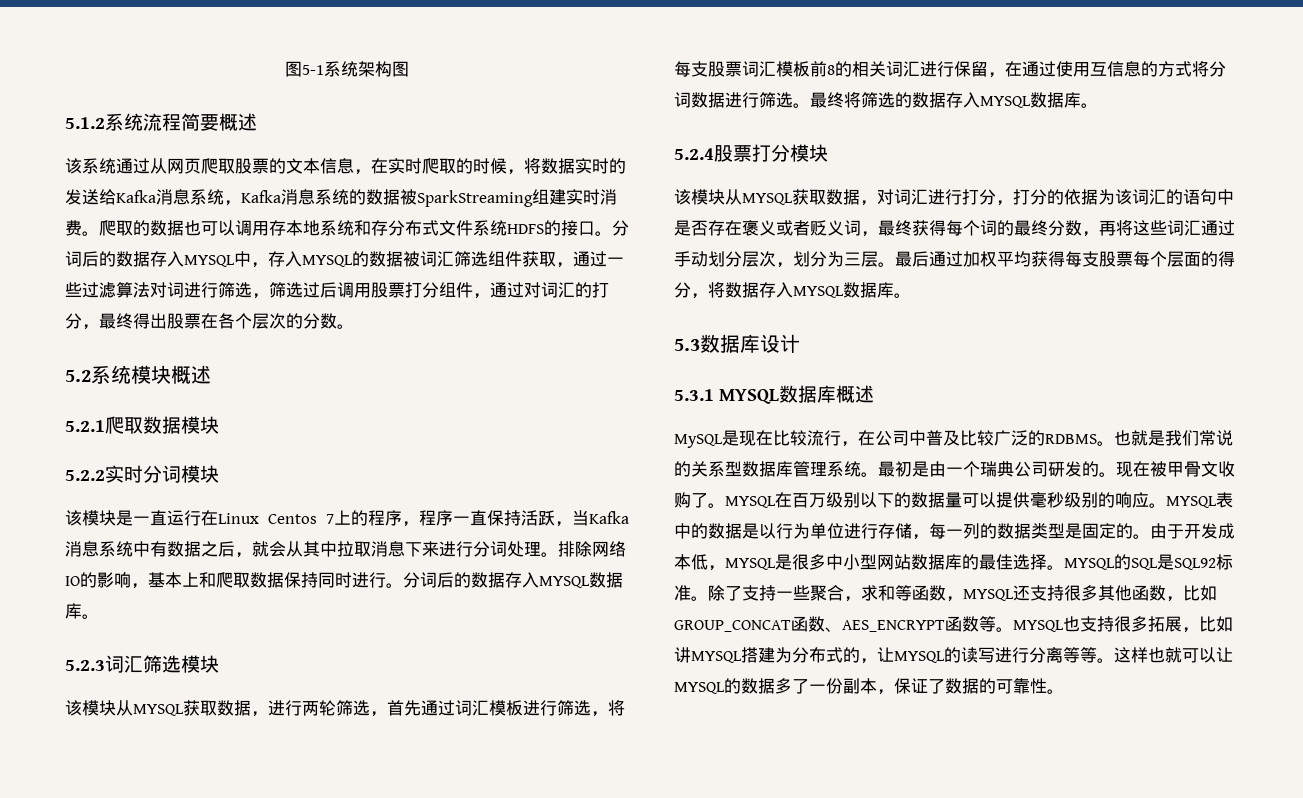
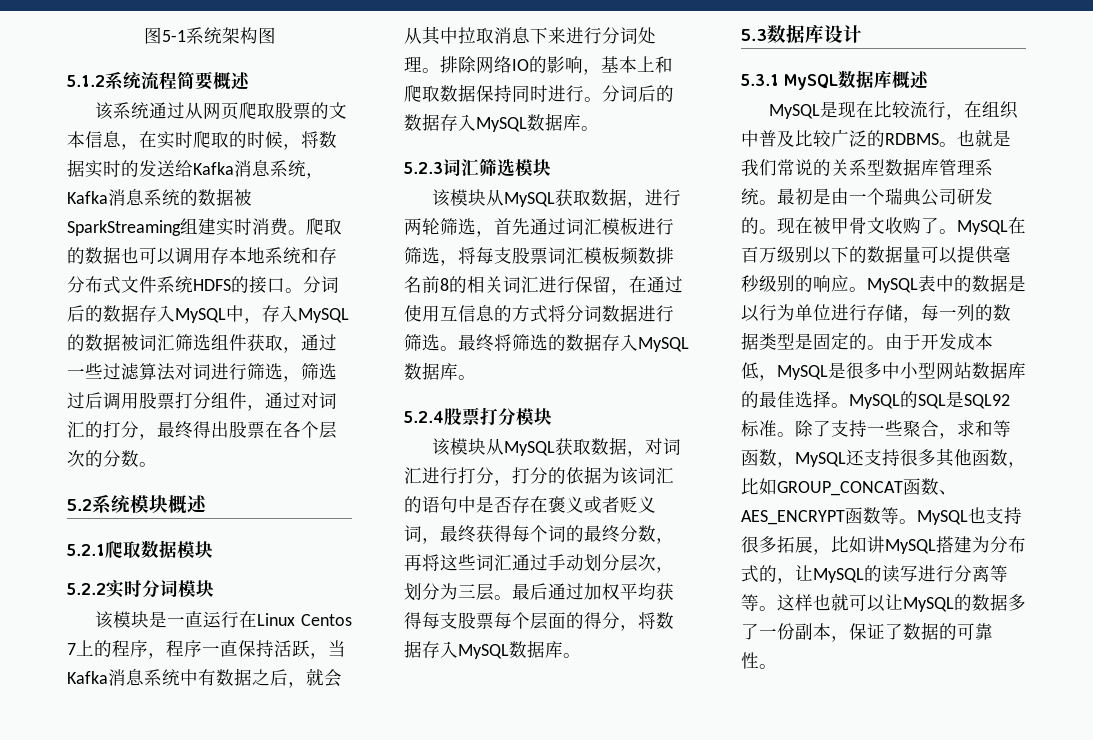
[184,255,235,267] MYSQL -> [175,308,226,323] MySQL
[302,255,353,267] MYSQL -> [298,308,349,323] MySQL
[539,576,590,588] MYSQL -> [476,117,527,132] MySQL
[133,704,184,716] MYSQL -> [503,192,555,207] MySQL
(810, 69) none -> [620,247,674,265] [404,276,422,293] 频数排名
[980,96,1031,108] MYSQL -> [638,337,689,352] MySQL
[742,193,793,205] MYSQL -> [503,441,555,456] MySQL
[793,286,844,298] MYSQL -> [458,644,509,659] MySQL
[719,389,779,404] MYSQL -> [784,74,838,90] MySQL
[875,430,909,446] 公司 -> [981,101,1018,119] 组织
[725,496,776,508] MYSQL -> [957,220,1008,235] MySQL
[1166,496,1217,508] MYSQL -> [867,278,918,293] MySQL
[725,558,776,570] MYSQL -> [777,365,828,380] MySQL
[1064,558,1115,570] MYSQL -> [849,394,900,409] MySQL
[963,589,1014,601] MYSQL -> [795,452,846,467] MySQL
[1013,620,1064,632] MYSQL -> [917,510,968,525] MySQL
[691,651,742,663] MYSQL -> [885,539,936,554] MySQL
[894,651,945,663] MYSQL -> [813,568,864,583] MySQL
[674,682,725,694] MYSQL -> [903,597,954,612] MySQL

